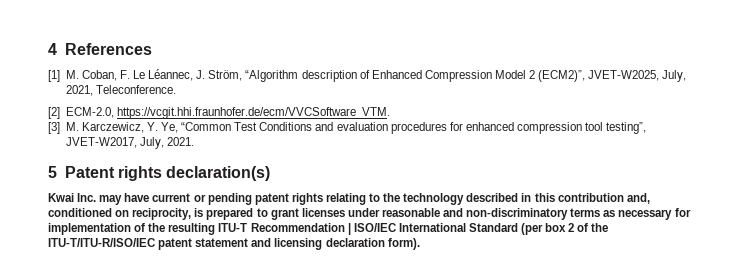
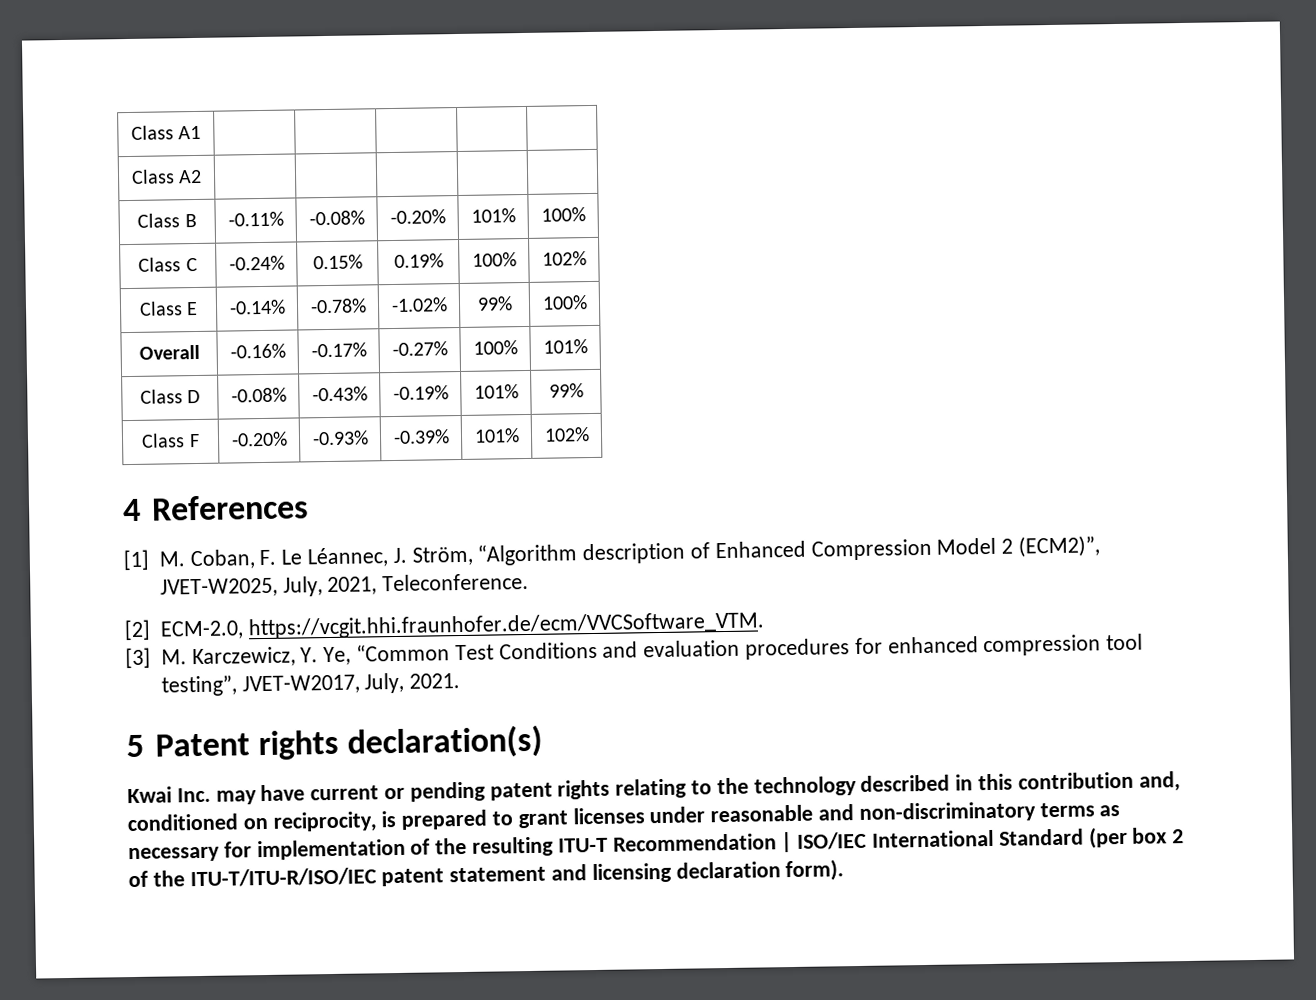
(48, 49) none -> [130,125,202,140] [130,169,203,184] [137,213,197,228] [227,211,284,227] [308,210,365,226] [389,209,446,225] [470,208,516,223] [540,207,586,222] [138,257,198,272] [228,255,285,271] [312,254,363,270] [393,253,444,268] [471,252,517,267] [541,251,587,266] [138,301,199,316] [228,299,286,315] [309,298,367,314] [390,297,448,313] [476,296,513,311] [541,295,588,310] [138,344,200,360] [229,343,286,359] [310,342,367,358] [391,341,448,357] [472,340,518,355] [542,339,588,354] [139,389,201,404] [230,387,287,403] [311,386,368,402] [392,385,449,401] [473,384,519,399] [548,383,584,398] [141,433,200,448] [230,431,288,447] [311,430,369,446] [392,429,450,445] [473,428,520,443] [543,427,590,442] Class A1 | | | | | // Class A2 | | | | | // Class B | -0.11% | -0.08% | -0.20% | 101% | 100% // Class C | -0.24% | 0.15% | 0.19% | 100% | 102% // Class E | -0.14% | -0.78% | -1.02% | 99% | 100% // Overall | -0.16% | -0.17% | -0.27% | 100% | 101% // Class D | -0.08% | -0.43% | -0.19% | 101% | 99% // Class F | -0.20% | -0.93% | -0.39% | 101% | 102% //

